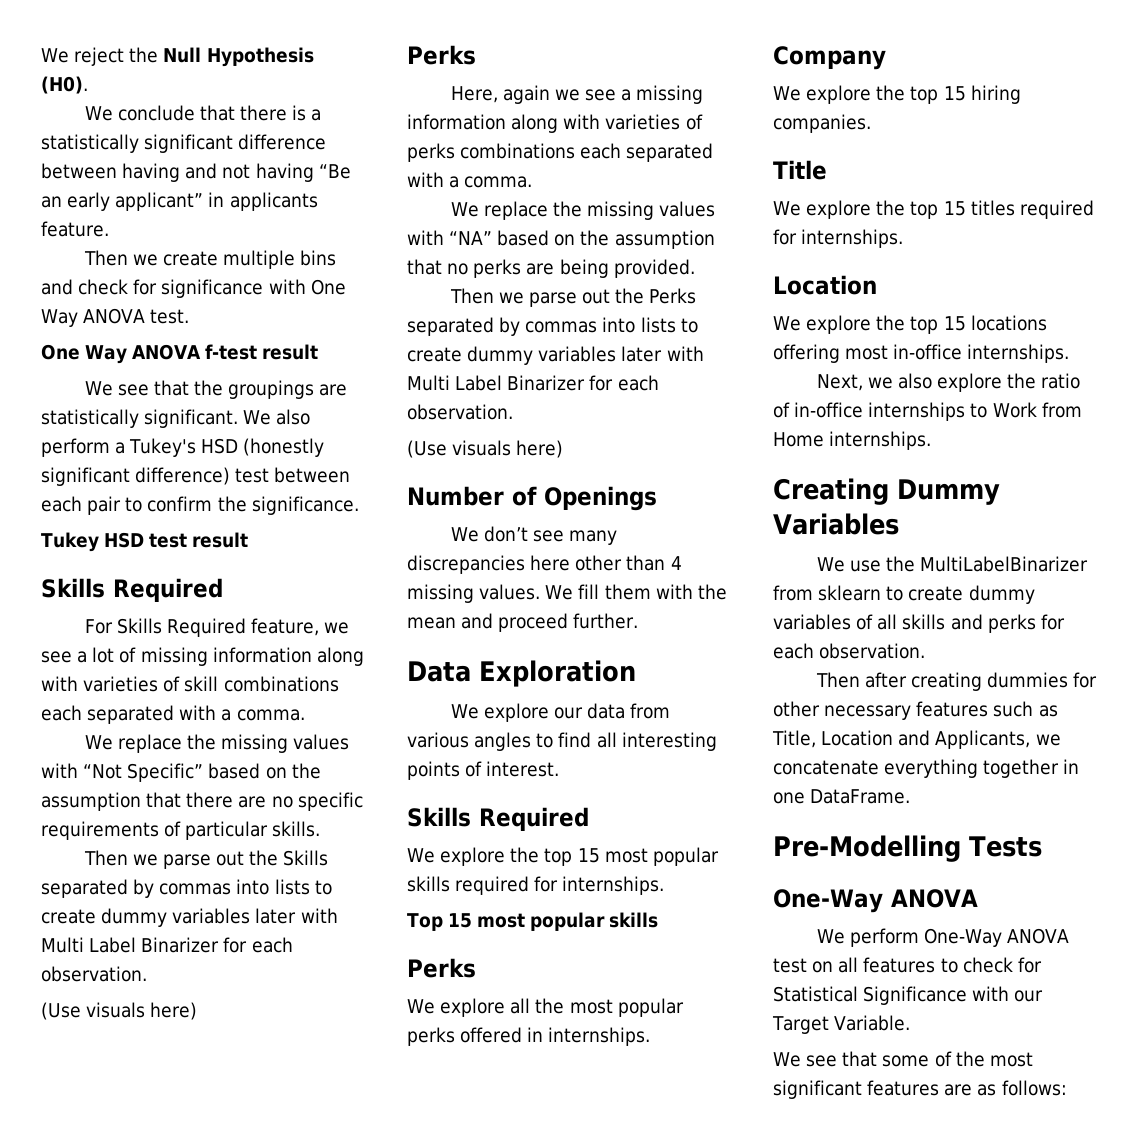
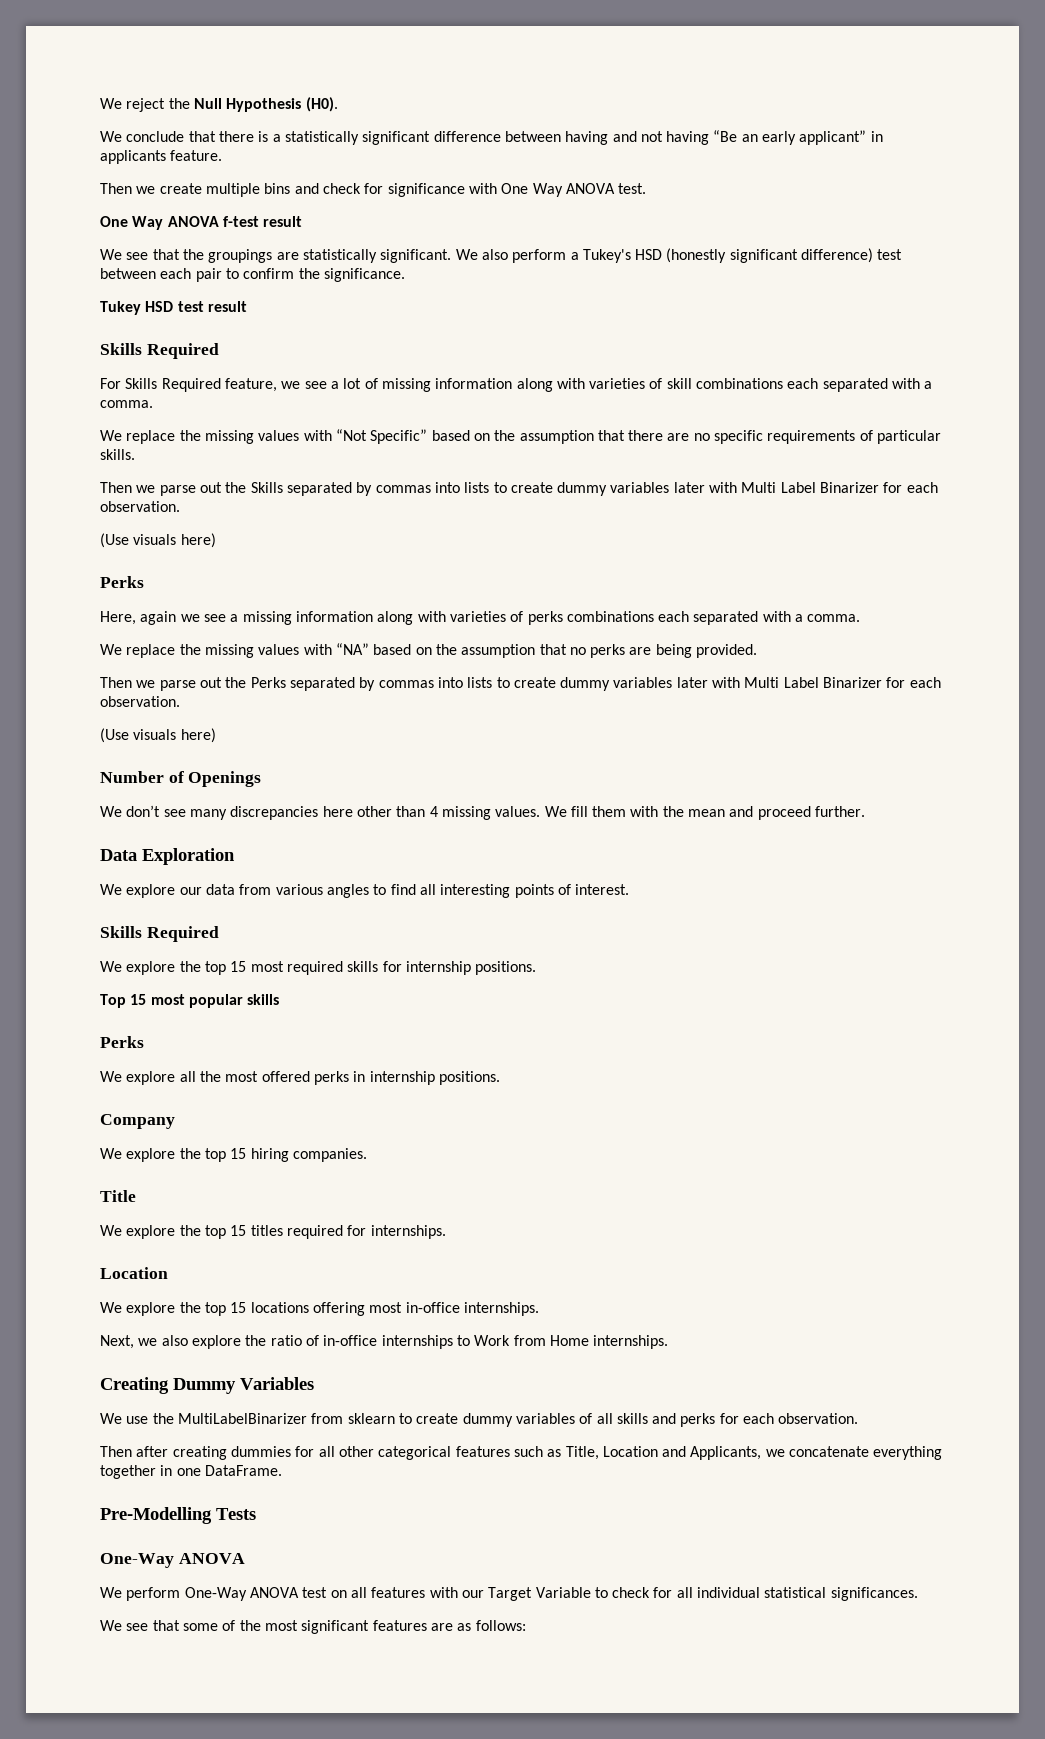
[652,847,719,866] [407,876,665,895] popular skills required for internships. -> [286,961,537,975] required skills for internship positions.
[617,998,684,1017] [407,1027,651,1046] popular perks offered in internships. -> [261,1071,500,1085] offered perks in internship positions.
[773,701,912,720] other necessary -> [318,1446,452,1460] all other categorical
[940,957,1042,973] [773,986,1044,1005] [772,1015,911,1034] to check for Statistical Significance with our Target Variable. -> [429,1587,918,1601] with our Target Variable to check for all individual statistical significances.

